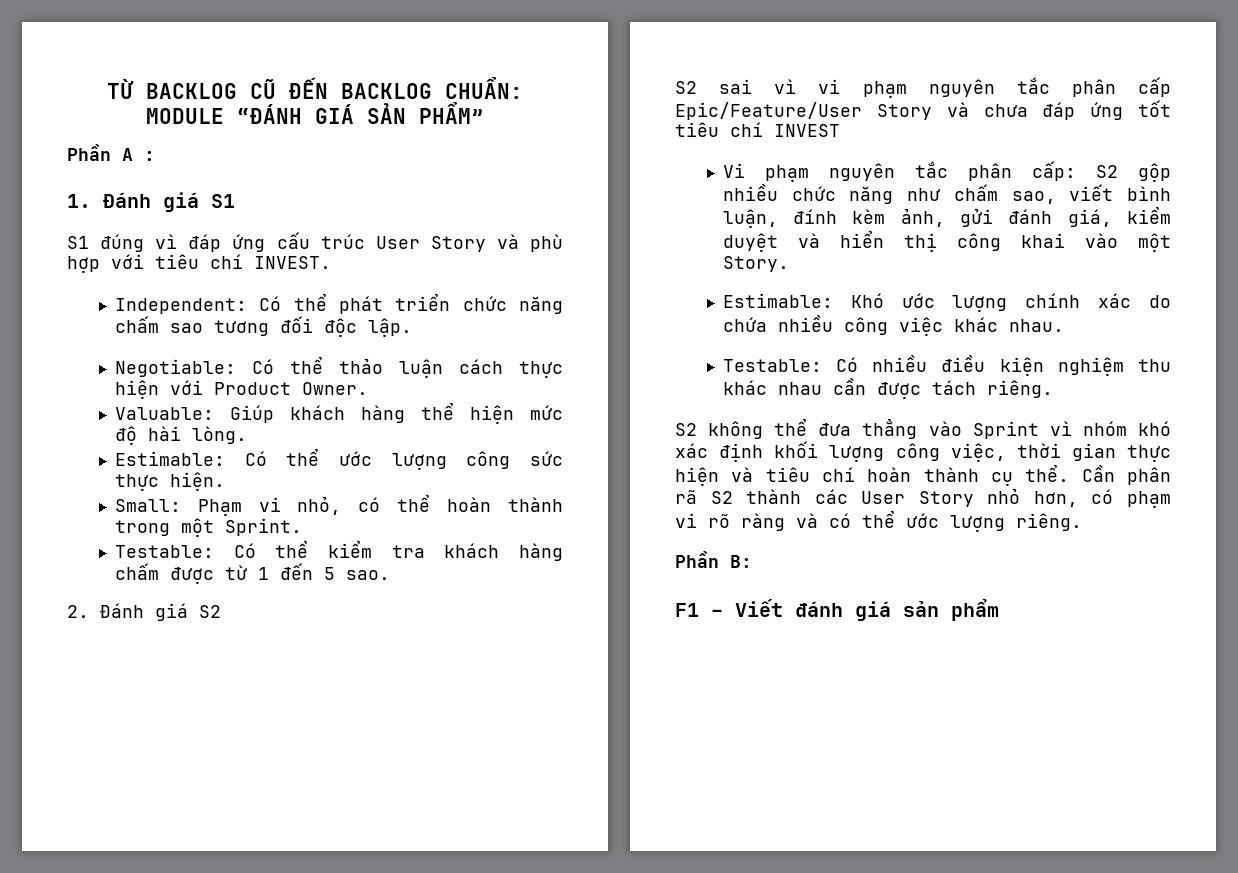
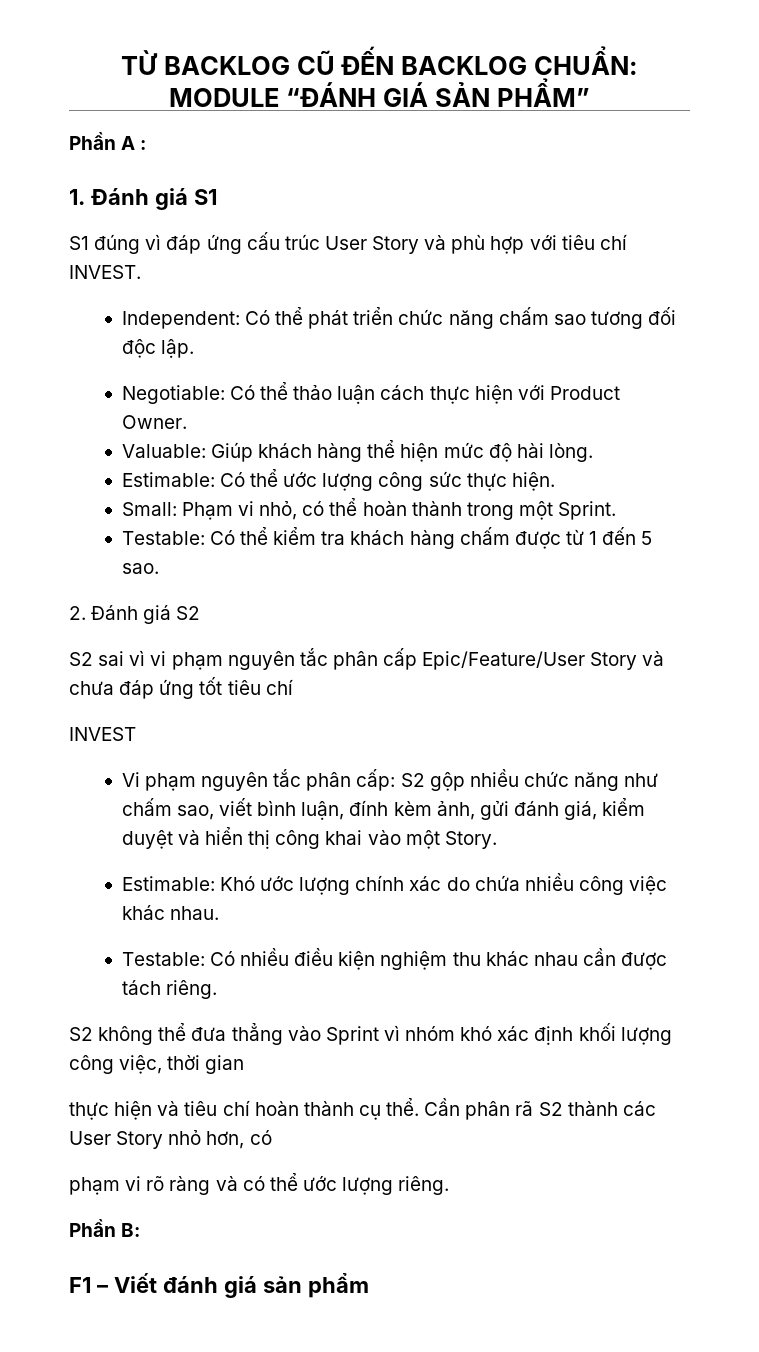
(763, 129) none -> (293, 687) //
(1116, 452) none -> (245, 1064) //
(1114, 496) none -> (272, 1137) //

